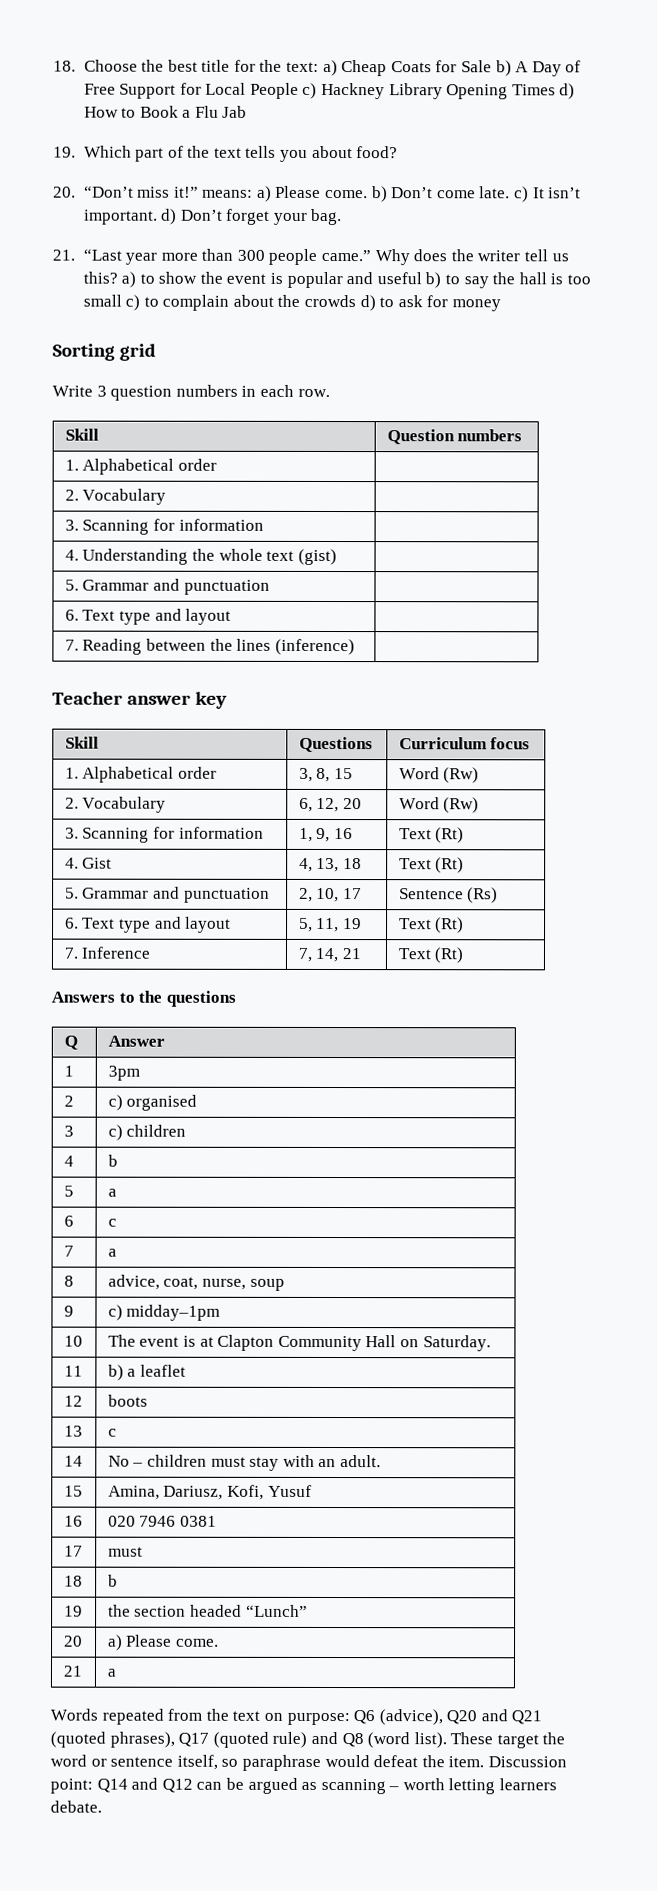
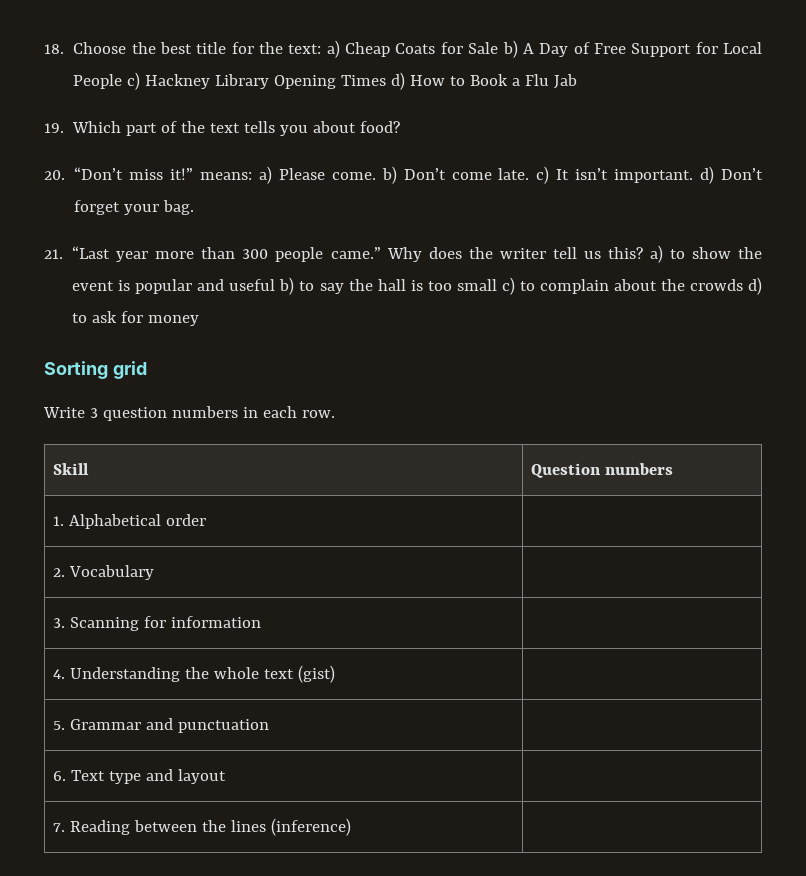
[52,691,228,709] [64,736,99,749] [298,736,373,753] [398,737,531,750] [64,766,218,783] [298,767,354,783] [398,767,480,784] [64,796,167,813] [298,797,363,813] [398,797,480,814] [64,826,264,843] [298,827,354,843] [398,827,465,844] [64,857,113,869] [298,857,363,873] [398,857,465,874] [64,886,270,903] [298,887,363,903] [398,887,499,904] [64,916,232,933] [298,917,363,933] [398,917,465,934] [63,946,151,959] [297,947,362,963] [397,947,464,964] [51,990,236,1007] [63,1035,78,1050] [107,1035,165,1047] [63,1065,74,1077] [107,1065,140,1081] [63,1095,74,1107] [107,1094,198,1111] [63,1125,74,1137] [107,1124,187,1141] [63,1155,74,1167] [107,1154,118,1167] [63,1185,74,1197] [107,1188,117,1197] [63,1215,74,1227] [107,1218,117,1227] [63,1245,74,1257] [107,1248,117,1257] [63,1275,74,1287] [107,1274,285,1291] [63,1305,74,1317] [107,1304,221,1321] [63,1335,83,1347] [107,1334,491,1352] [63,1365,83,1377] [107,1364,187,1381] [63,1395,83,1407] [107,1394,148,1407] [63,1425,83,1437] [107,1428,117,1437] [63,1455,83,1467] [107,1454,381,1471] [63,1485,83,1497] [107,1484,312,1500] [63,1515,83,1527] [107,1515,218,1527] [63,1545,83,1557] [107,1546,143,1557] [63,1575,83,1587] [107,1574,118,1587] [63,1605,83,1617] [107,1604,308,1617] [63,1635,83,1647] [107,1634,220,1651] [62,1665,82,1677] [106,1668,116,1677] [50,1708,543,1726] [50,1731,566,1749] [50,1754,567,1771] [50,1777,558,1795] [50,1800,102,1813] // Teacher answer key // Skill | Questions | Curriculum focus // 1. Alphabetical order | 3, 8, 15 | Word (Rw) // 2. Vocabulary | 6, 12, 20 | Word (Rw) // 3. Scanning for information | 1, 9, 16 | Text (Rt) // 4. Gist | 4, 13, 18 | Text (Rt) // 5. Grammar and punctuation | 2, 10, 17 | Sentence (Rs) // 6. Text type and layout | 5, 11, 19 | Text (Rt) // 7. Inference | 7, 14, 21 | Text (Rt) // Answers to the questions // Q | Answer // 1 | 3pm // 2 | c) organised // 3 | c) children // 4 | b // 5 | a // 6 | c // 7 | a // 8 | advice, coat, nurse, soup // 9 | c) midday–1pm // 10 | The event is at Clapton Community Hall on Saturday. // 11 | b) a leaflet // 12 | boots // 13 | c // 14 | No – children must stay with an adult. // 15 | Amina, Dariusz, Kofi, Yusuf // 16 | 020 7946 0381 // 17 | must // 18 | b // 19 | the section headed “Lunch” // 20 | a) Please come. // 21 | a // Words repeated from the text on purpose: Q6 (advice), Q20 and Q21 (quoted phrases), Q17 (quoted rule) and Q8 (word list). These target the word or sentence itself, so paraphrase would defeat the item. Discussion point: Q14 and Q12 can be argued as scanning – worth letting learners debate. -> (351, 827) none

